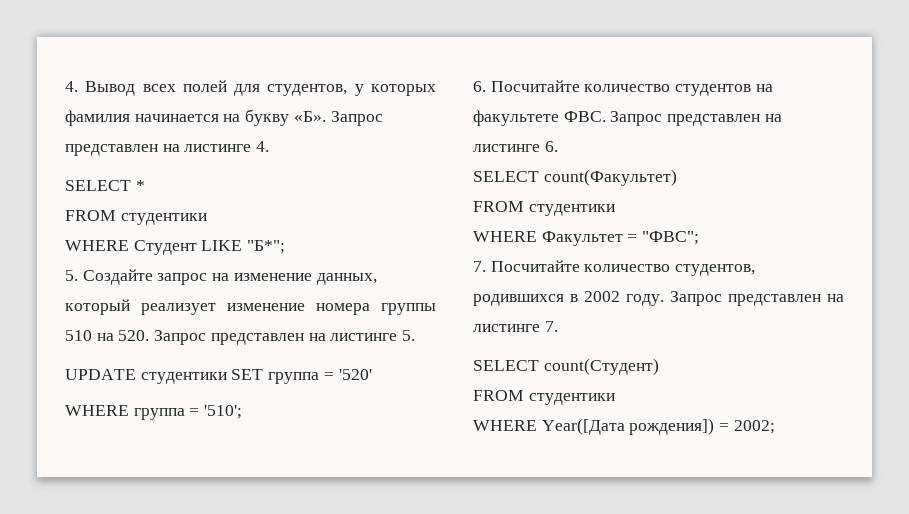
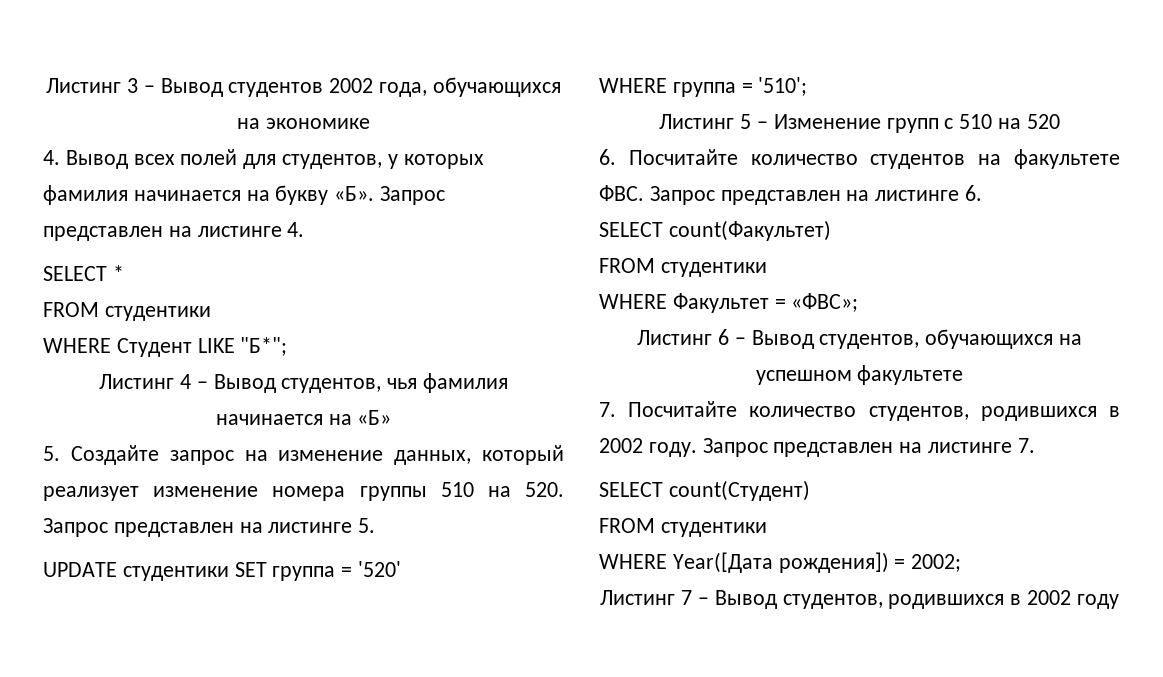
(65, 86) none -> [46,77,561,97] [237,118,370,129] Листинг 3 – Вывод студентов 2002 года, обучающихся на экономике //
(286, 247) none -> [99,373,508,393] [215,410,392,425] // Листинг 4 – Вывод студентов, чья фамилия начинается на «Б»
(243, 412) none -> [659,114,1060,133] // Листинг 5 – Изменение групп с 510 на 520
[642,231,700,245] "ФВС"; -> [791,293,859,312] [637,329,1082,349] [755,365,964,385] «ФВС»; // Листинг 6 – Вывод студентов, обучающихся на успешном факультете
(775, 427) none -> [600,590,1119,609] // Листинг 7 – Вывод студентов, родившихся в 2002 году

